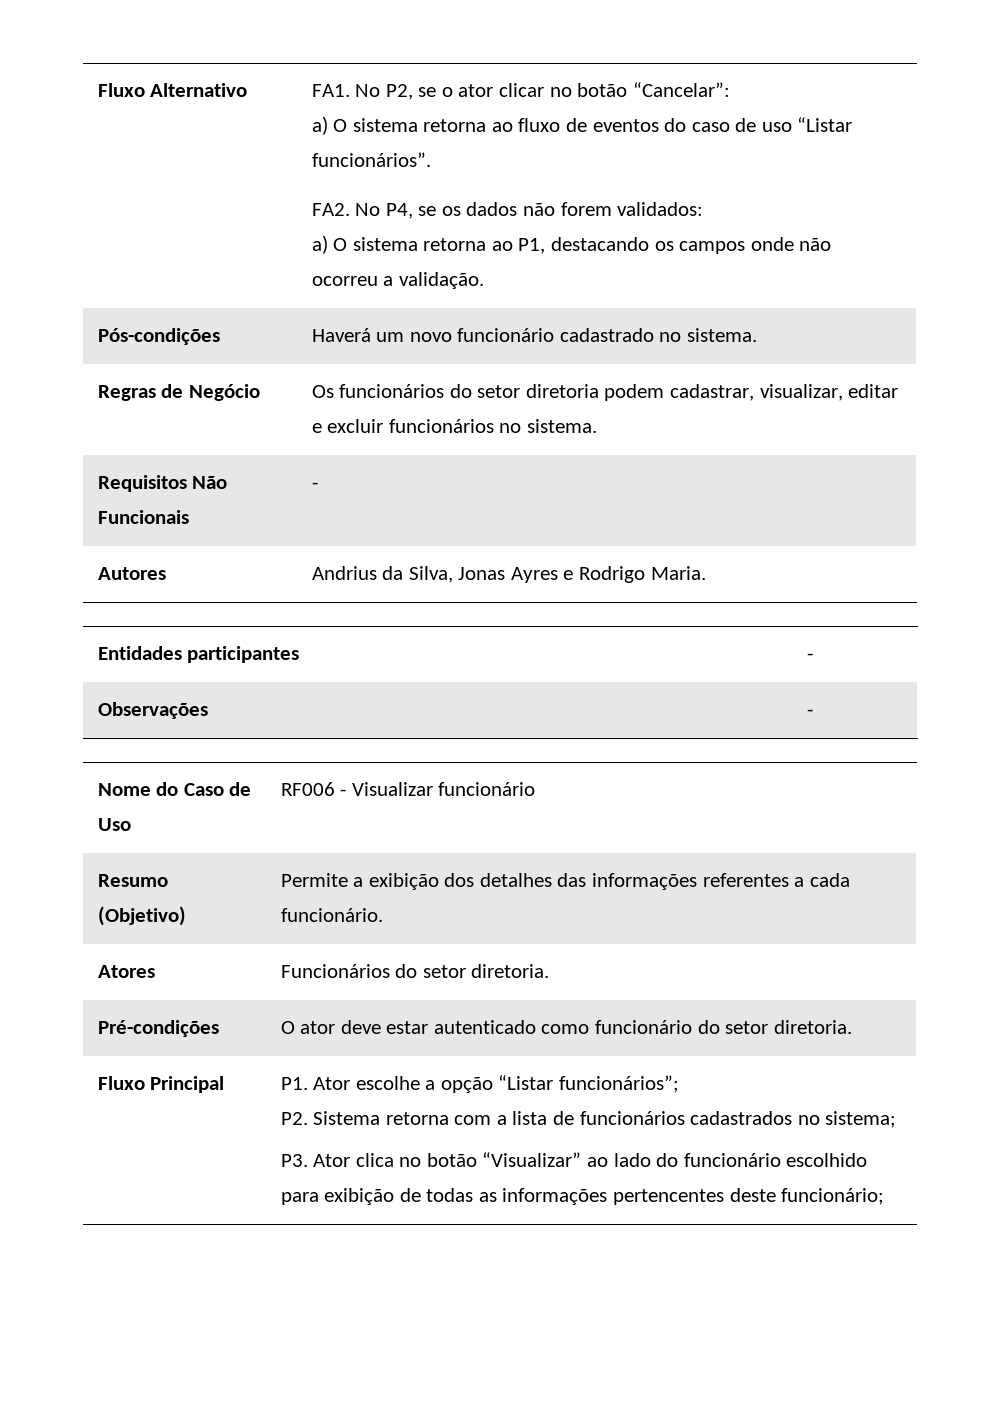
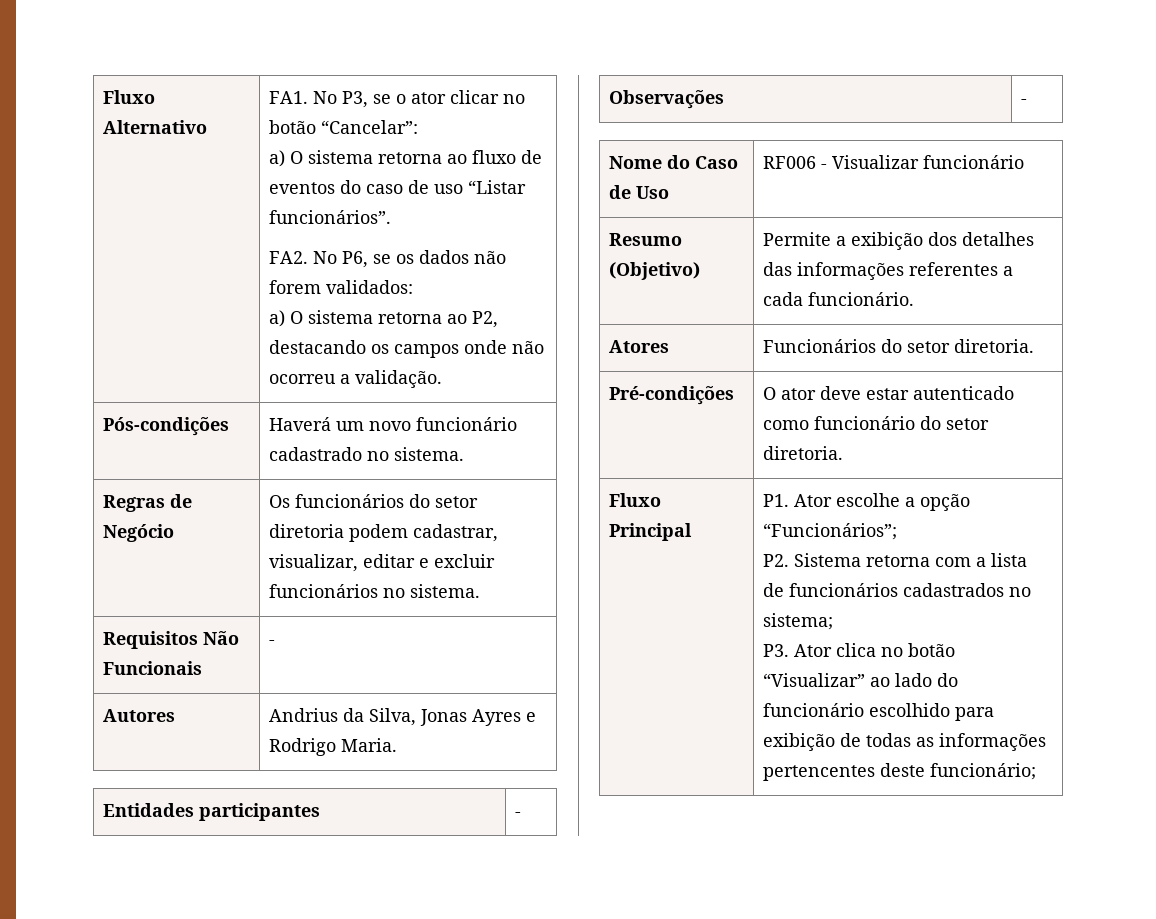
[385,84,413,100] P2, -> [342,91,369,108] P3,
[385,203,413,219] P4, -> [342,251,369,268] P6,
[518,238,546,254] P1, -> [472,311,499,328] P2,
[498,1075,679,1093] “Listar funcionários”; -> [763,523,898,540] “Funcionários”;

